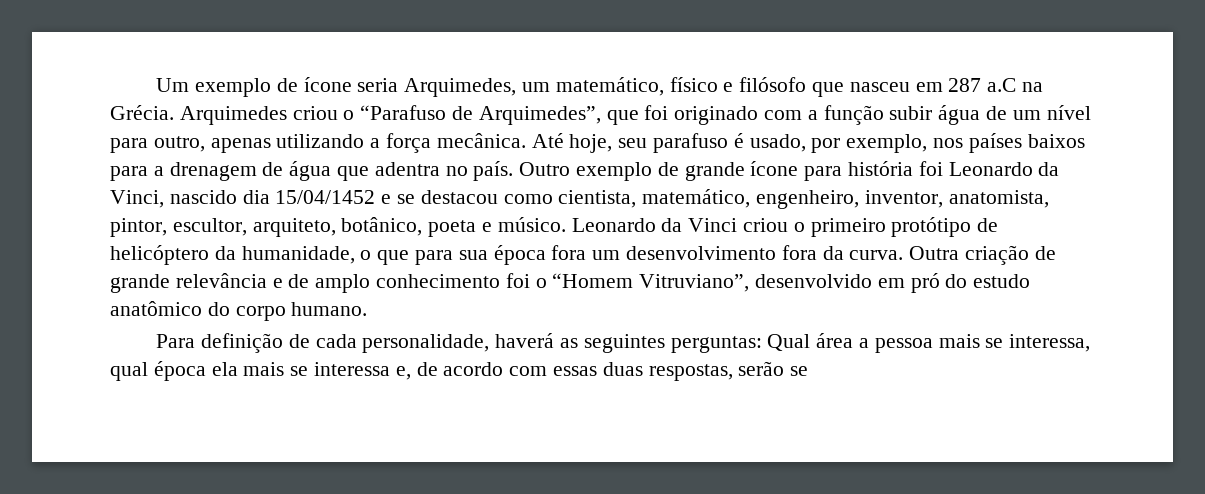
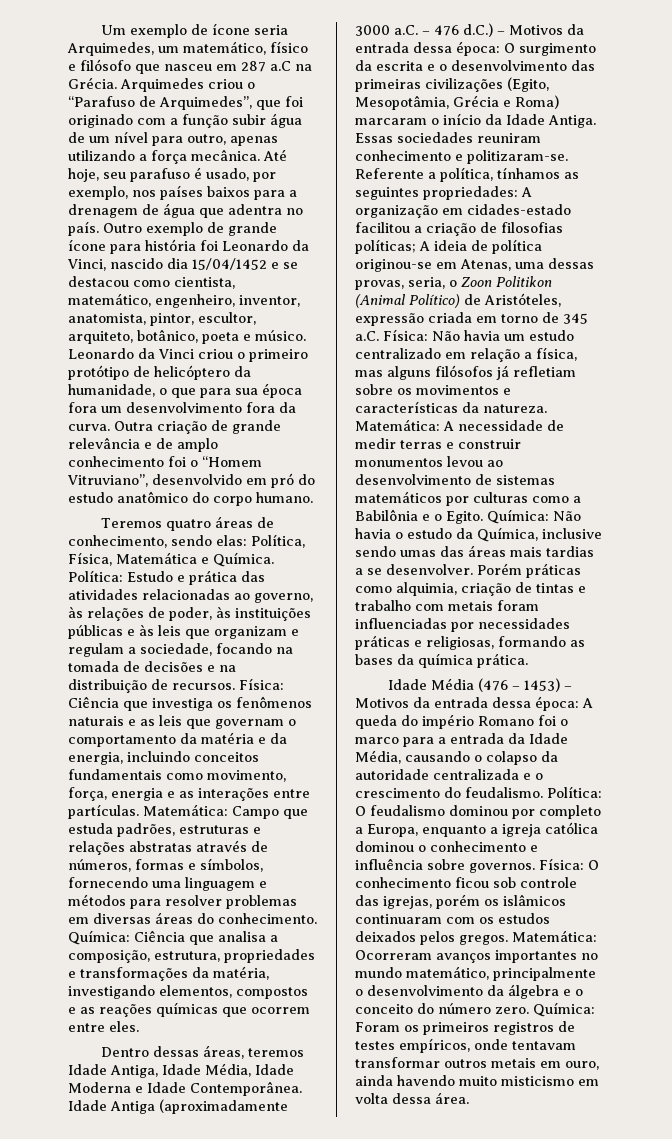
[156,333,1091,353] [110,361,809,381] Para definição de cada personalidade, haverá as seguintes perguntas: Qual área a pessoa mais se interessa, qual época ela mais se interessa e, de acordo com essas duas respostas, serão se -> [101,516,275,531] [68,534,305,548] [68,552,274,567] [68,570,265,585] [68,589,313,603] [68,606,311,621] [68,624,299,639] [68,643,293,657] [68,661,236,672] [68,678,284,693] [68,696,312,711] [68,715,296,729] [68,732,287,747] [68,751,259,765] [68,769,286,782] [68,787,310,801] [68,804,308,819] [68,823,261,837] [68,840,268,855] [68,858,263,872] [68,877,267,891] [68,894,297,909] [68,912,317,924] [68,930,278,945] [68,949,315,963] [68,966,269,981] [68,985,308,999] [68,1002,310,1017] [68,1021,139,1032] [101,1045,305,1059] [68,1063,294,1078] [68,1081,302,1096] [68,1099,288,1114] [355,23,584,37] [355,41,596,56] [355,60,595,71] [355,77,549,92] [355,95,559,110] [355,113,596,128] [355,132,541,143] [355,150,568,164] [355,167,579,182] [355,186,532,200] [355,204,571,218] [355,222,563,236] [355,239,542,254] [355,258,594,272] [355,276,552,290] [355,293,561,308] [355,312,588,326] [355,329,574,341] [355,347,577,362] [355,365,576,380] [355,384,511,395] [355,401,547,413] [355,419,564,431] [355,438,521,449] [355,456,503,467] [355,474,555,485] [355,491,581,506] [355,509,581,524] [355,527,602,542] [355,545,594,557] [355,563,581,578] [355,582,586,596] [355,600,539,611] [355,618,570,632] [355,635,585,650] [355,653,528,668] [388,678,573,692] [355,696,593,711] [355,714,568,729] [355,733,568,747] [355,750,558,765] [355,769,543,780] [355,786,602,798] [355,805,601,819] [355,822,598,837] [355,841,538,852] [355,858,599,873] [355,877,577,888] [355,894,566,909] [355,913,550,924] [355,930,597,945] [355,950,598,963] [355,966,596,981] [355,984,583,999] [355,1002,595,1017] [355,1021,575,1035] [355,1038,576,1053] [355,1057,599,1070] [355,1075,599,1086] [355,1092,469,1104] Teremos quatro áreas de conhecimento, sendo elas: Política, Física, Matemática e Química. Política: Estudo e prática das atividades relacionadas ao governo, às relações de poder, às instituições públicas e às leis que organizam e regulam a sociedade, focando na tomada de decisões e na distribuição de recursos. Física: Ciência que investiga os fenômenos naturais e as leis que governam o comportamento da matéria e da energia, incluindo conceitos fundamentais como movimento, força, energia e as interações entre partículas. Matemática: Campo que estuda padrões, estruturas e relações abstratas através de números, formas e símbolos, fornecendo uma linguagem e métodos para resolver problemas em diversas áreas do conhecimento. Química: Ciência que analisa a composição, estrutura, propriedades e transformações da matéria, investigando elementos, compostos e as reações químicas que ocorrem entre eles. // Dentro dessas áreas, teremos Idade Antiga, Idade Média, Idade Moderna e Idade Contemporânea. Idade Antiga (aproximadamente 3000 a.C. – 476 d.C.) – Motivos da entrada dessa época: O surgimento da escrita e o desenvolvimento das primeiras civilizações (Egito, Mesopotâmia, Grécia e Roma) marcaram o início da Idade Antiga. Essas sociedades reuniram conhecimento e politizaram-se. Referente a política, tínhamos as seguintes propriedades: A organização em cidades-estado facilitou a criação de filosofias políticas; A ideia de política originou-se em Atenas, uma dessas provas, seria, o Zoon Politikon (Animal Político) de Aristóteles, expressão criada em torno de 345 a.C. Física: Não havia um estudo centralizado em relação a física, mas alguns filósofos já refletiam sobre os movimentos e características da natureza. Matemática: A necessidade de medir terras e construir monumentos levou ao desenvolvimento de sistemas matemáticos por culturas como a Babilônia e o Egito. Química: Não havia o estudo da Química, inclusive sendo umas das áreas mais tardias a se desenvolver. Porém práticas como alquimia, criação de tintas e trabalho com metais foram influenciadas por necessidades práticas e religiosas, formando as bases da química prática. // Idade Média (476 – 1453) – Motivos da entrada dessa época: A queda do império Romano foi o marco para a entrada da Idade Média, causando o colapso da autoridade centralizada e o crescimento do feudalismo. Política: O feudalismo dominou por completo a Europa, enquanto a igreja católica dominou o conhecimento e influência sobre governos. Física: O conhecimento ficou sob controle das igrejas, porém os islâmicos continuaram com os estudos deixados pelos gregos. Matemática: Ocorreram avanços importantes no mundo matemático, principalmente o desenvolvimento da álgebra e o conceito do número zero. Química: Foram os primeiros registros de testes empíricos, onde tentavam transformar outros metais em ouro, ainda havendo muito misticismo em volta dessa área.

